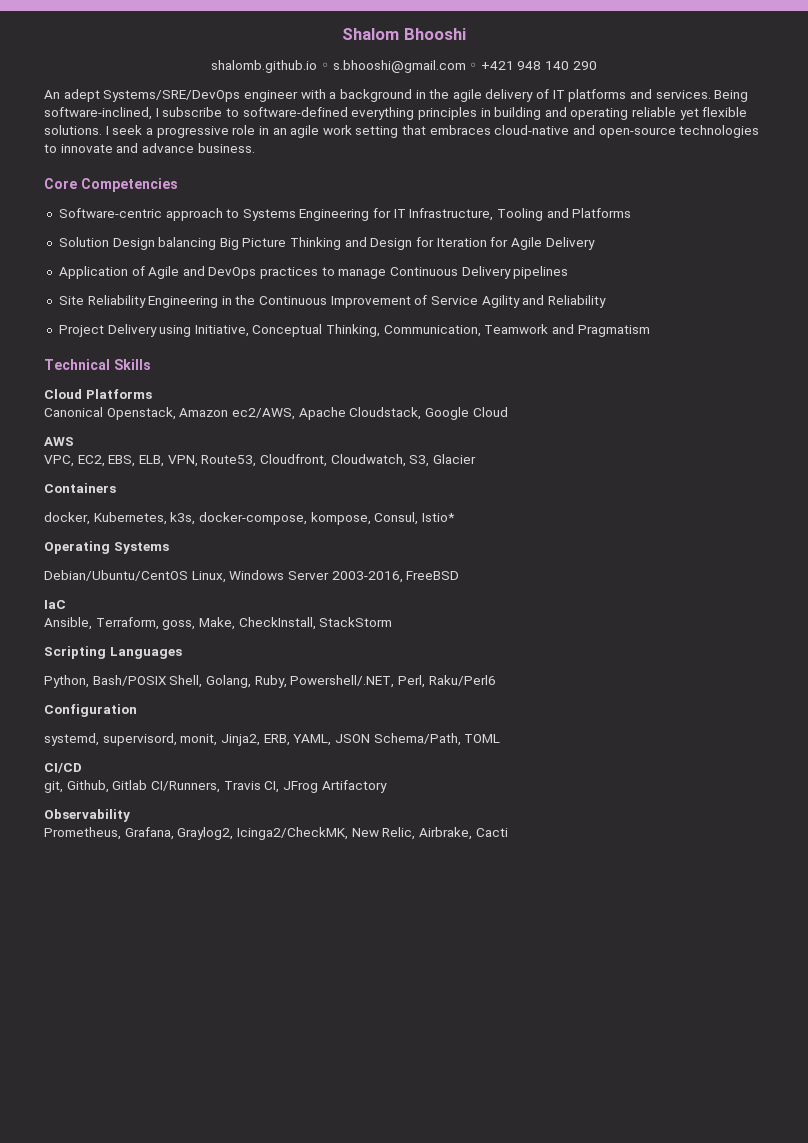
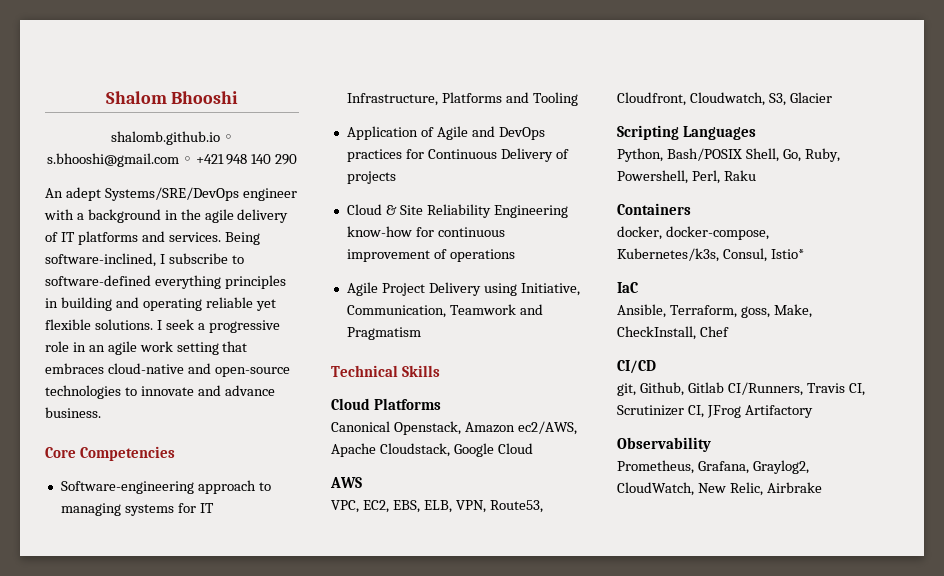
[58,208,162,218] Software-centric -> [60,481,194,494] Software-engineering
[242,209,370,221] Systems Engineering -> [60,503,174,516] managing systems
(494, 214) none -> [441,92,529,103] Platforms and
[546,208,632,218] [58,237,595,250] and Platforms // Solution Design balancing Big Picture Thinking and Design for Iteration for Agile Delivery -> (578, 99) none
[321,266,569,279] [58,295,606,308] to manage Continuous Delivery pipelines // Site Reliability Engineering in the Continuous Improvement of Service Agility and Reliability // -> [405,148,569,162] [346,171,396,184] [346,204,568,218] [346,226,505,237] [346,249,515,262] [346,282,378,296] for Continuous Delivery of projects // Cloud & Site Reliability Engineering know-how for continuous improvement of operations // Agile
[252,324,381,337] Conceptual Thinking, -> (580, 289) none
[44,483,116,493] [44,512,455,525] [44,541,169,554] [44,570,460,583] Containers // docker, Kubernetes, k3s, docker-compose, kompose, Consul, Istio* // Operating Systems // Debian/Ubuntu/CentOS Linux, Windows Server 2003-2016, FreeBSD -> [617,125,756,140] [617,148,840,162] [617,170,756,184] [617,203,691,215] [617,226,769,240] [617,248,804,262] Scripting Languages // Python, Bash/POSIX Shell, Go, Ruby, Powershell, Perl, Raku // Containers // docker, docker-compose, Kubernetes/k3s, Consul, Istio*
[319,617,393,627] [44,646,182,659] [44,675,496,688] [44,704,137,717] [44,733,501,746] StackStorm // Scripting Languages // Python, Bash/POSIX Shell, Golang, Ruby, Powershell/.NET, Perl, Raku/Perl6 // Configuration // systemd, supervisord, monit, Jinja2, ERB, YAML, JSON Schema/Path, TOML -> [699,326,729,337] Chef
(280, 787) none -> [617,405,704,418] Scrutinizer CI,
[236,827,348,840] Icinga2/CheckMK, -> [617,482,694,496] CloudWatch,
[418,827,508,840] Airbrake, Cacti -> [766,482,822,493] Airbrake

